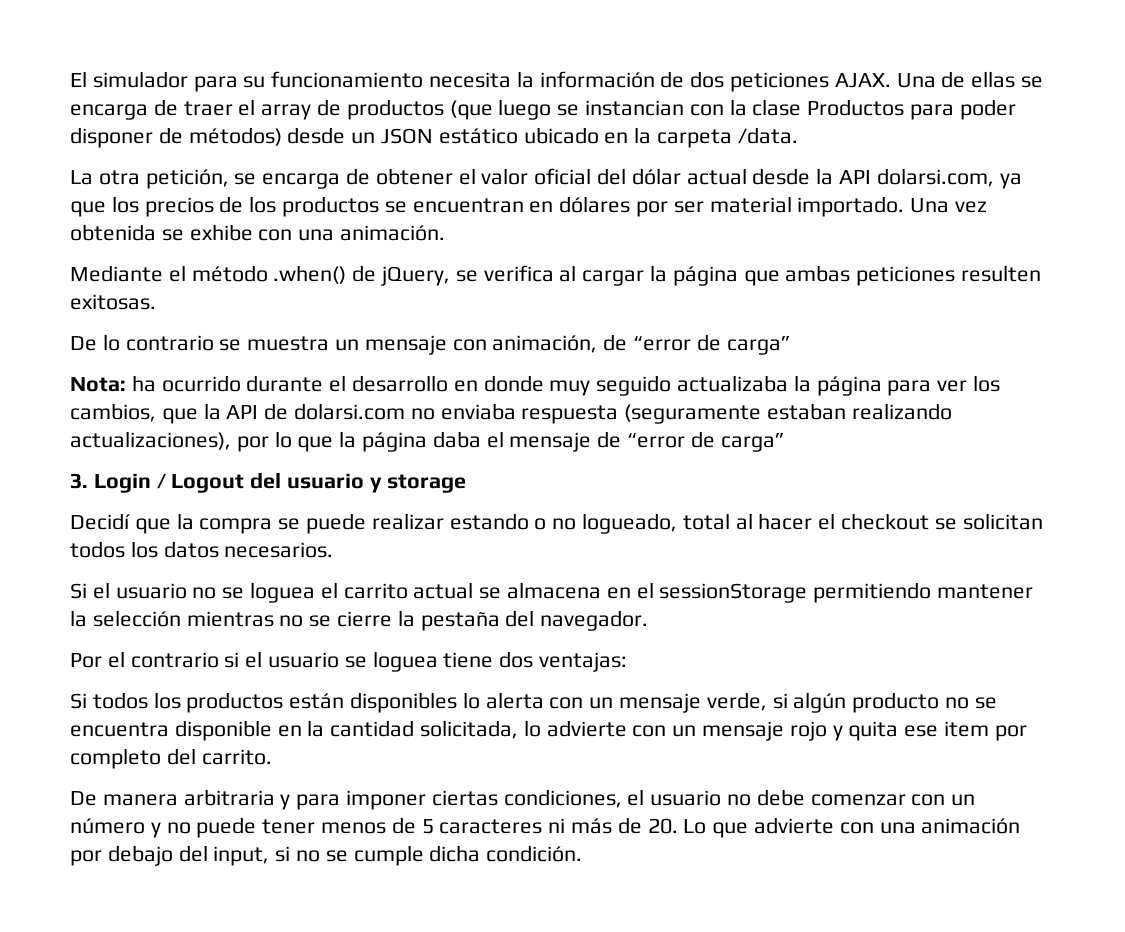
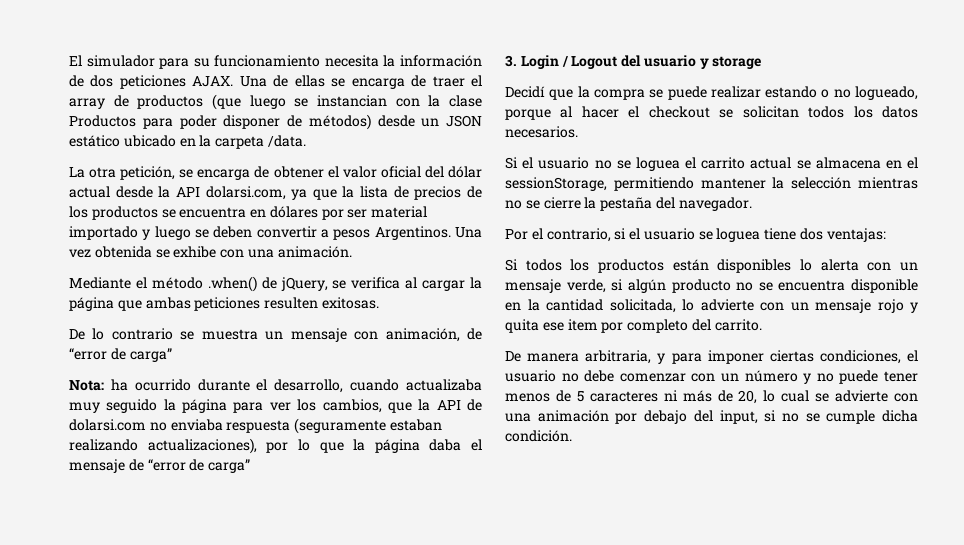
[111,196,139,213] los -> [342,186,409,198] la lista de
[412,198,524,213] encuentran -> [179,207,247,218] encuentra
[797,196,905,217] importado. -> [69,226,451,240] importado y luego se deben convertir a pesos Argentinos.
[352,375,544,392] desarrollo en donde -> [274,379,482,393] desarrollo, cuando actualizaba
[677,375,789,392] actualizaba -> (158, 406) none
[682,513,730,530] total -> [505,109,551,120] porque
[659,583,808,603] sessionStorage -> [505,177,607,191] sessionStorage,
[130,652,219,668] contrario -> [546,228,611,242] contrario,
[183,789,275,806] arbitraria -> [585,350,652,364] arbitraria,
[647,818,749,838] 20. Lo que -> [738,390,830,404] 20, lo cual se

